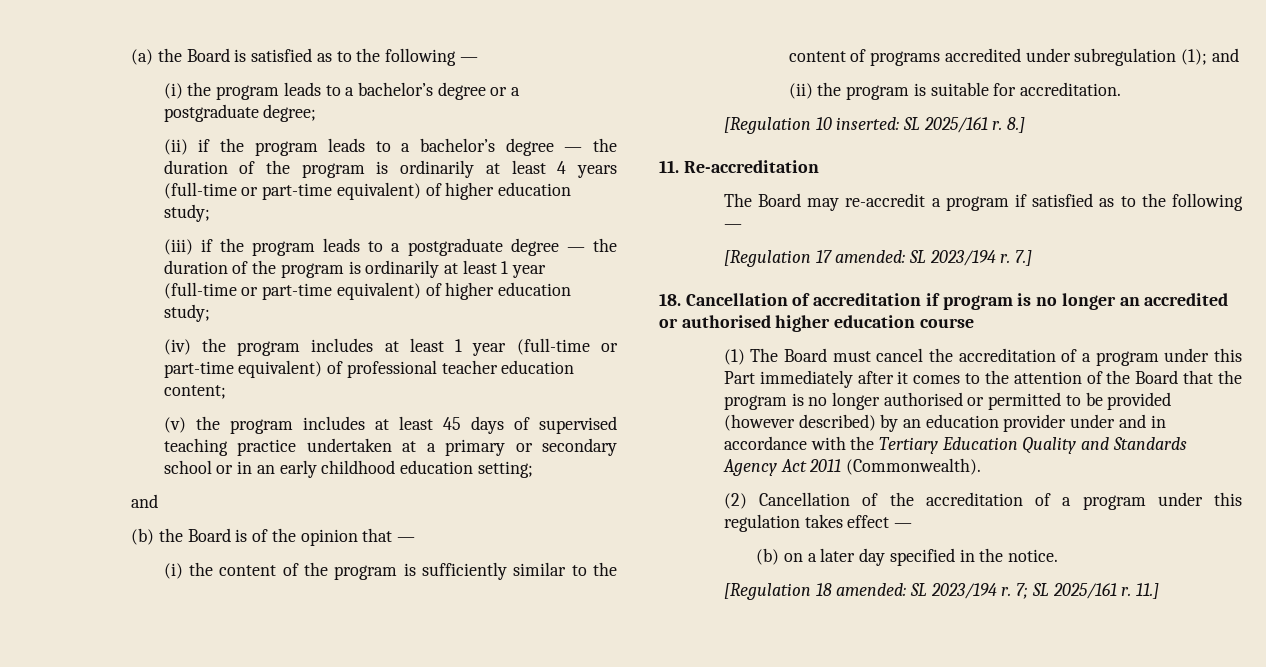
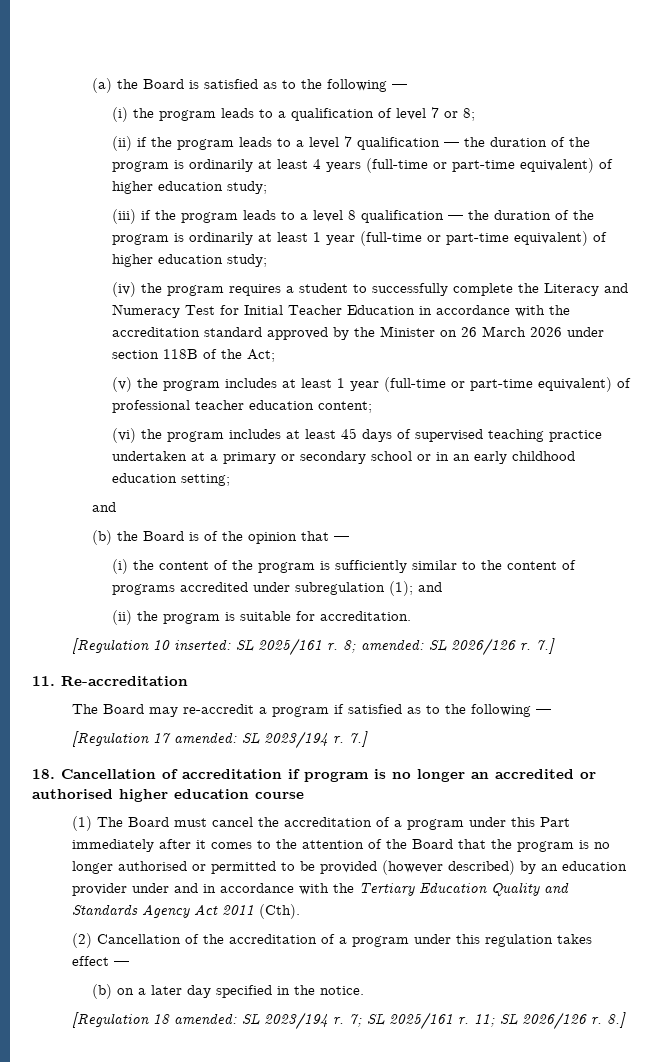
[357,82,521,100] [163,104,317,122] bachelor’s degree or a postgraduate degree; -> [291,107,476,121] qualification of level 7 or 8;
[420,138,554,156] bachelor’s degree -> [309,136,441,150] level 7 qualification
[407,238,559,256] postgraduate degree -> [313,210,445,223] level 8 qualification
(301, 348) none -> [229,283,629,296] [112,304,571,318] [112,326,605,340] [112,349,276,362] [112,377,221,392] requires a student to successfully complete the Literacy and Numeracy Test for Initial Teacher Education in accordance with the accreditation standard approved by the Minister on 26 March 2026 under section 118B of the Act; // (v) the program
[163,417,186,433] (v) -> [112,428,137,443] (vi)
[1007,117,1026,133] 8.] -> [343,638,556,656] 8; amended: SL 2026/126 r. 7.]
[845,458,981,475] (Commonwealth). -> [259,904,301,919] (Cth).
[1136,583,1160,599] 11.] -> [474,1012,627,1030] 11; SL 2026/126 r. 8.]

